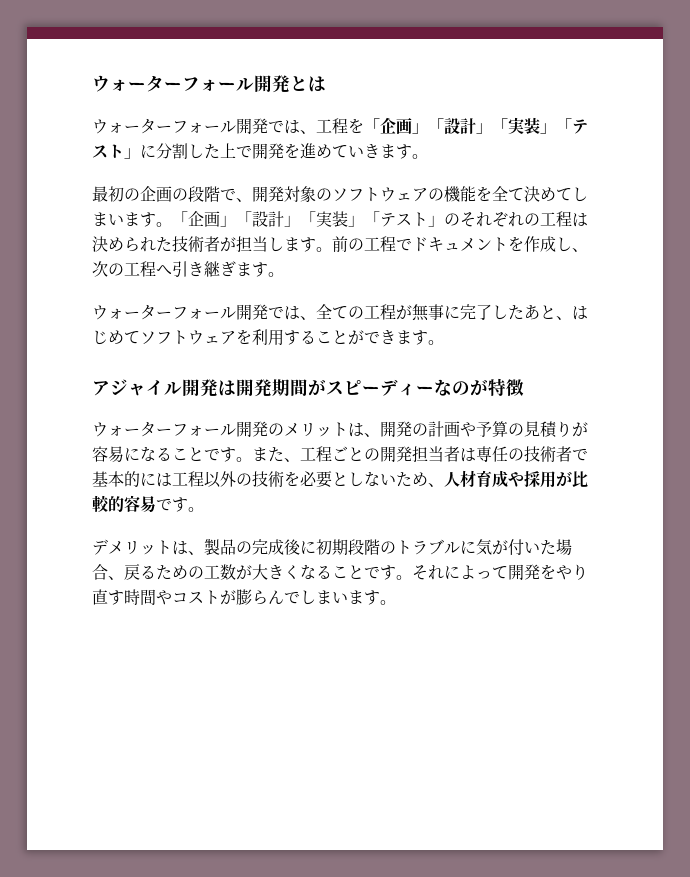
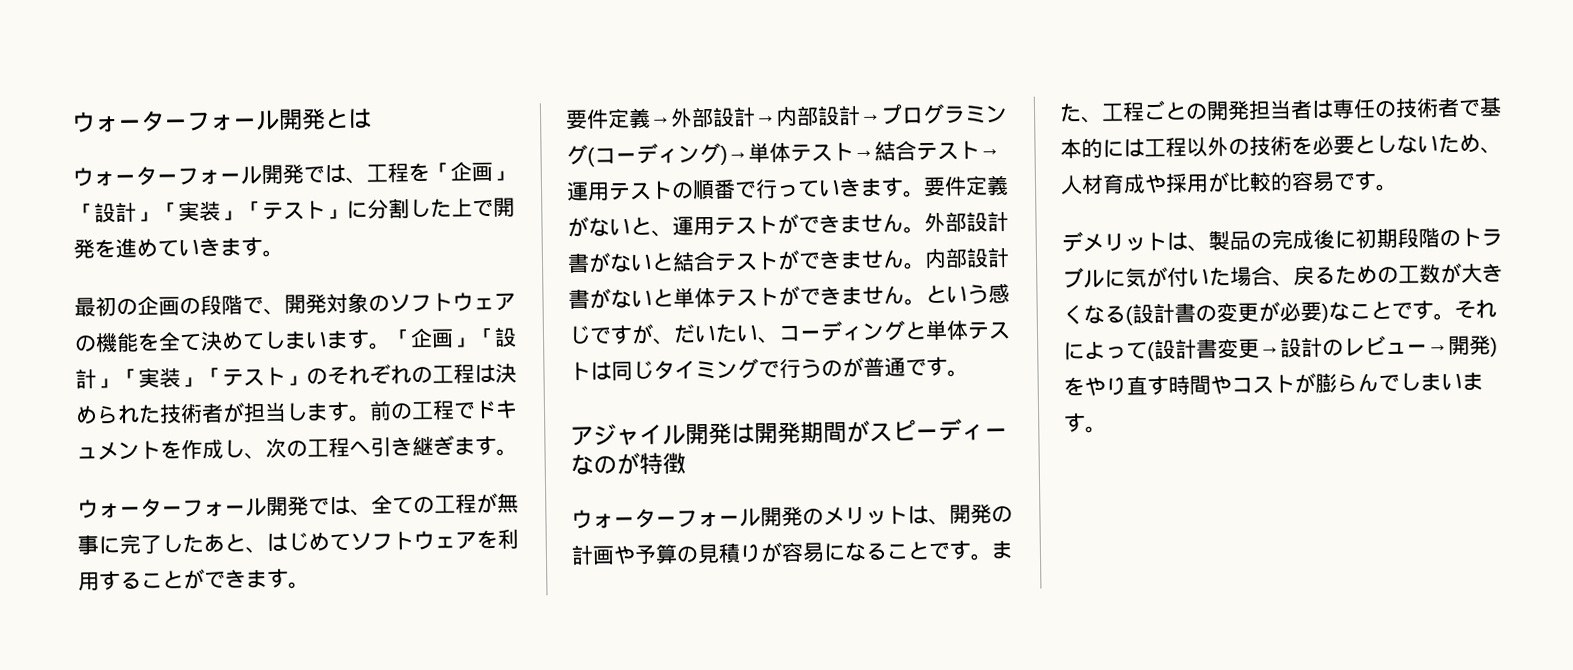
(444, 342) none -> [565,103,1008,129] [566,140,1001,167] [566,175,1009,201] [567,211,1009,237] [567,247,1010,273] [568,283,1010,309] [568,319,1011,345] [569,356,969,382] // 要件定義→外部設計→内部設計→プログラミング(コーディング)→単体テスト→結合テスト→運用テストの順番で行っていきます。要件定義がないと、運用テストができません。外部設計書がないと結合テストができません。内部設計書がないと単体テストができません。という感じですが、だいたい、コーディングと単体テストは同じタイミングで行うのが普通です。
(332, 572) none -> [1125,301,1350,326] (設計書の変更が必要)な
[508,564,540,580] 開発 -> [1147,335,1498,362] (設計書変更→設計のレビュー→開発)

